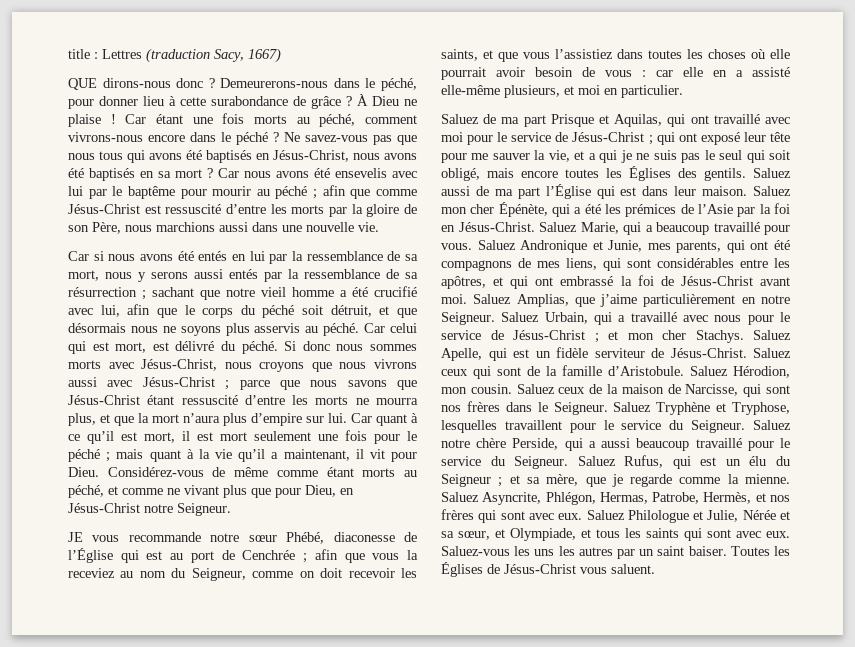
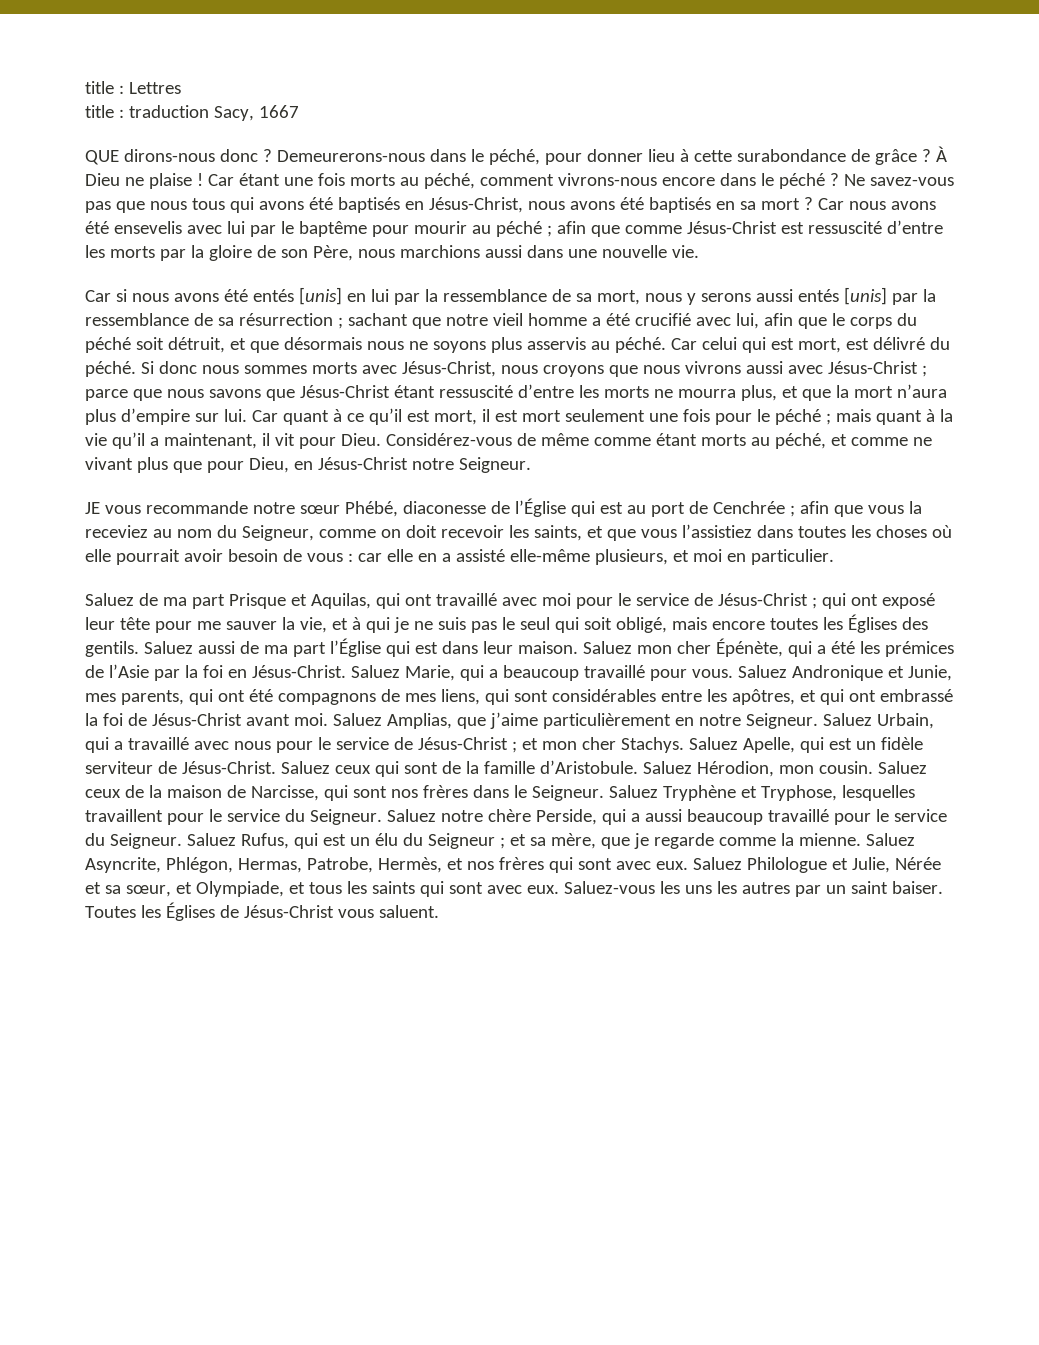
[146,48,281,63] (traduction Sacy, 1667) -> [85,105,299,121] // title : traduction Sacy, 1667
(228, 256) none -> [298,287,342,305] [unis]
(258, 274) none -> [843,287,887,305] [unis]
[588,153,596,160] a -> [351,617,361,630] à

